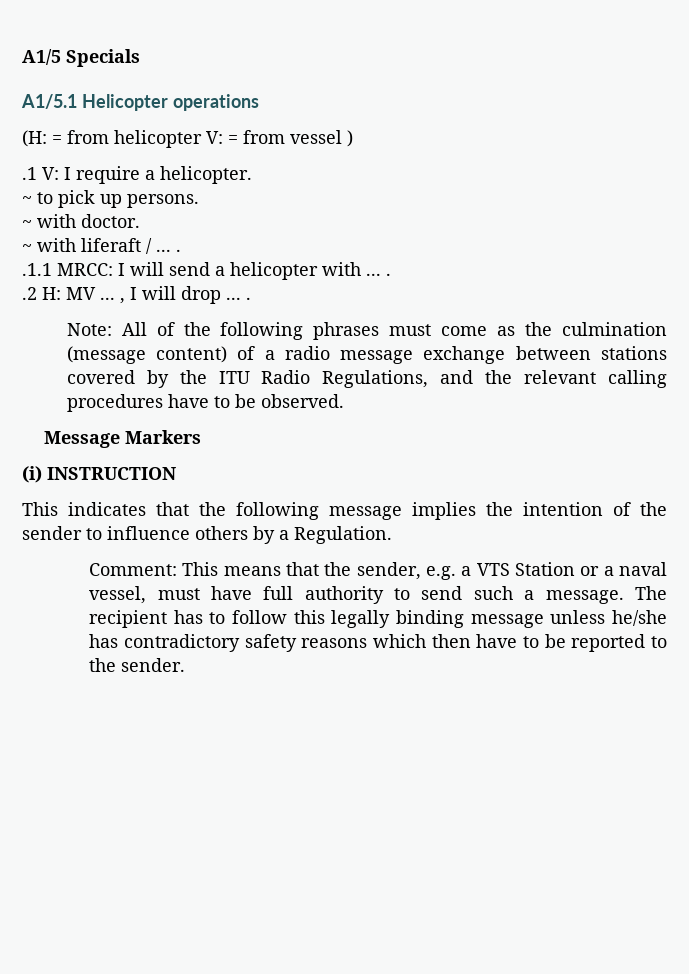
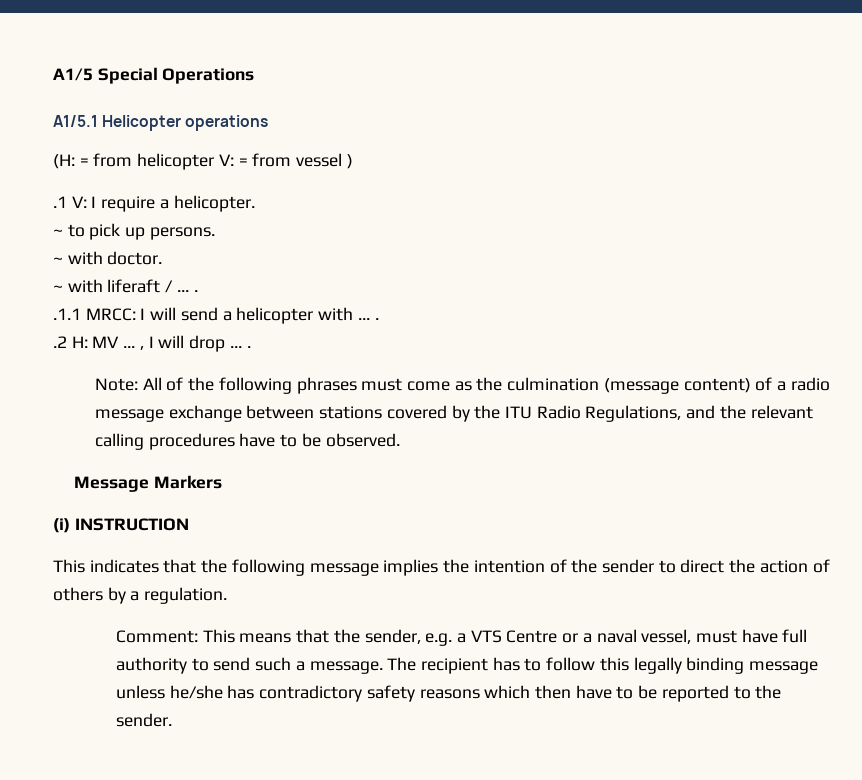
[66,49,140,67] Specials -> [97,67,255,84] Special Operations
[107,526,190,540] influence -> [680,559,830,573] direct the action of
[294,526,392,544] Regulation. -> [144,587,228,604] regulation.
[515,562,576,576] Station -> [506,630,558,643] Centre

